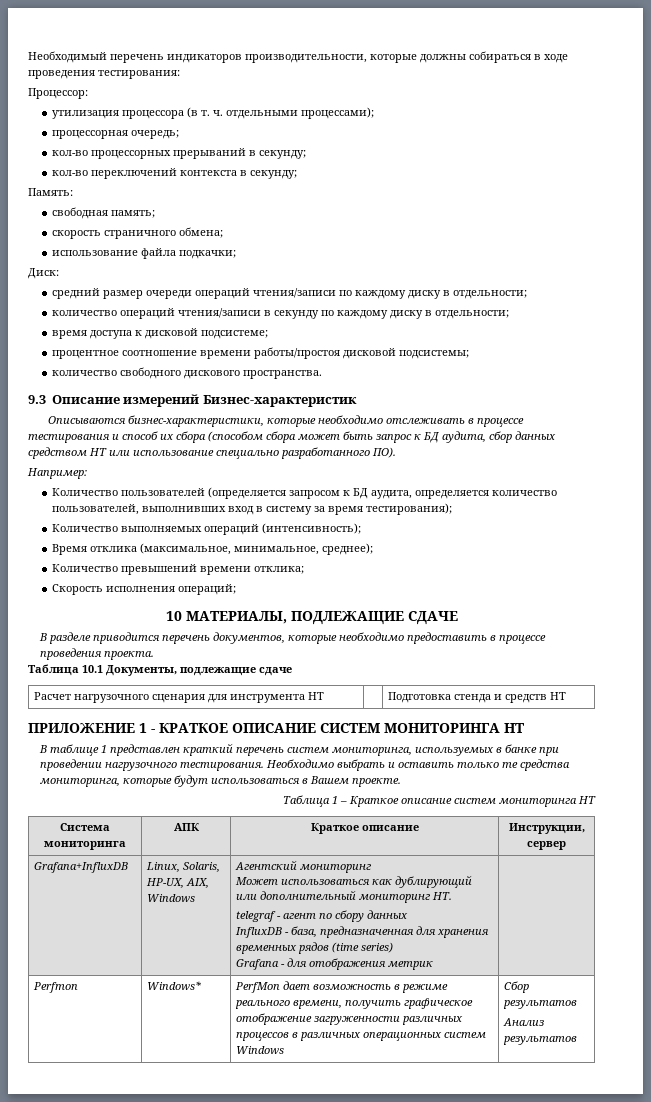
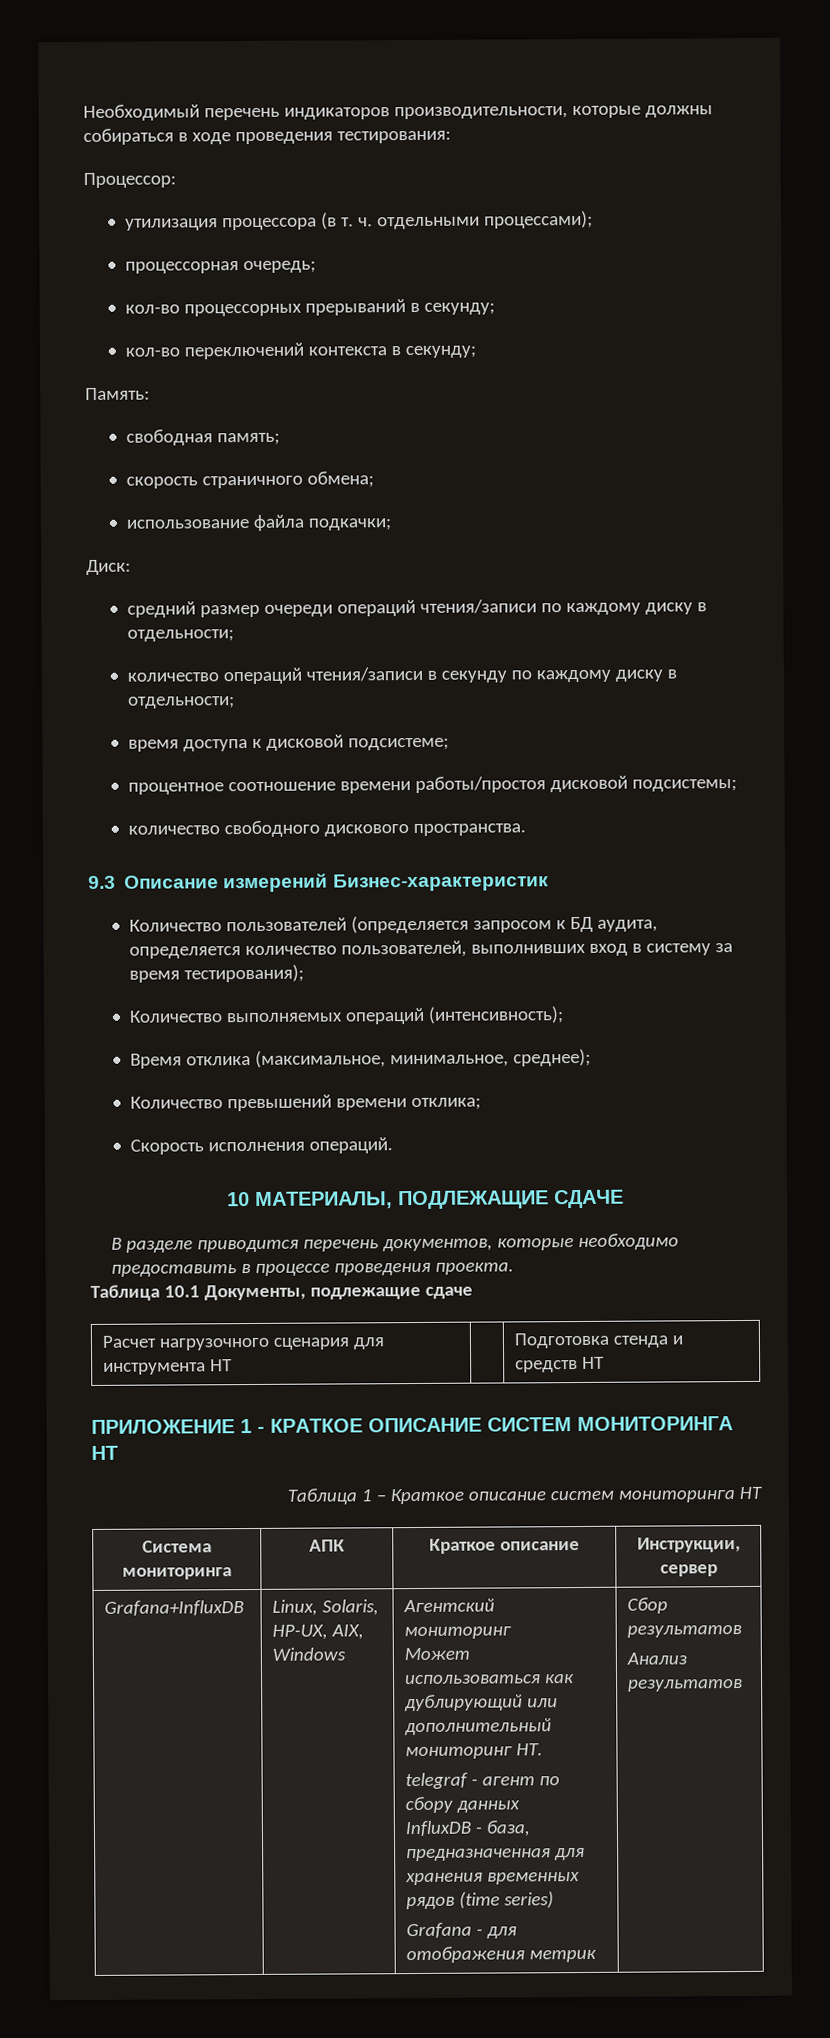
[47,415,524,427] [28,431,556,443] [28,447,396,459] [27,468,87,479] // Описываются бизнес-характеристики, которые необходимо отслеживать в процессе тестирования и способ их сбора (способом сбора может быть запрос к БД аудита, сбор данных средством НТ или использование специально разработанного ПО). // Например: -> (549, 882) none
[178,584,237,595] операций; -> [309,1137,394,1154] операций.
[39,743,560,756] [40,759,571,771] [40,775,402,787] // В таблице 1 представлен краткий перечень систем мониторинга, используемых в банке при проведении нагрузочного тестирования. Необходимо выбрать и оставить только те средства мониторинга, которые будут использоваться в Вашем проекте. -> (118, 1452) none
[32,982,78,993] [146,981,201,990] [234,981,448,993] [234,998,473,1009] [235,1013,463,1025] [235,1032,486,1041] [235,1046,284,1054] // Perfmon | Windows* | PerfMon дает возможность в режиме реального времени, получить графическое отображение загруженности различных процессов в различных операционных систем Windows | -> (597, 1956) none

